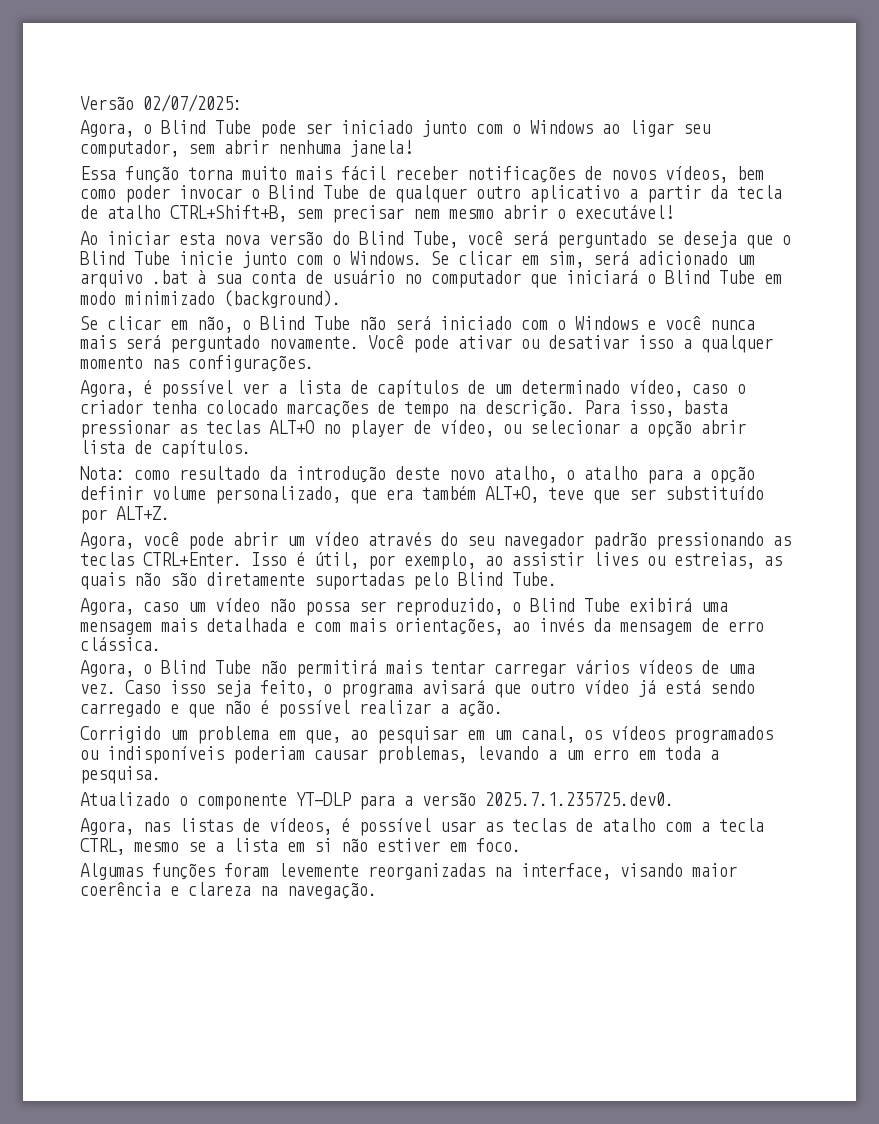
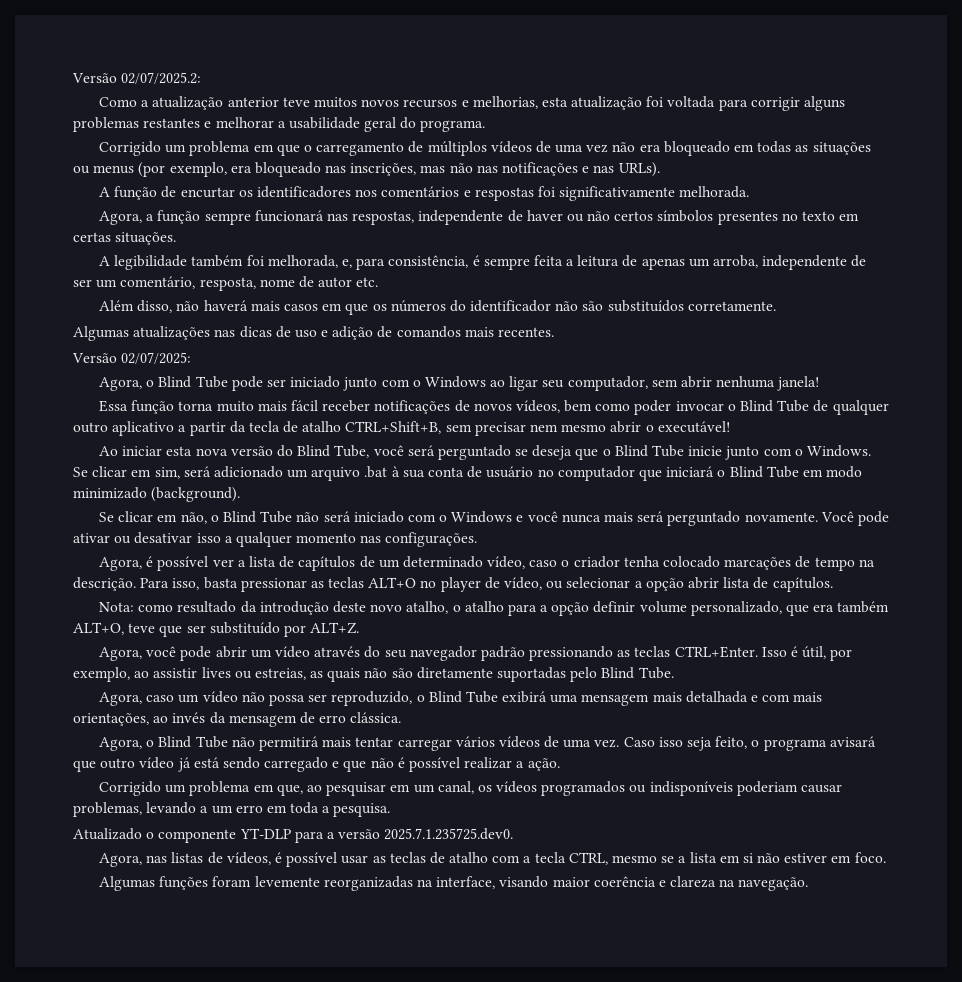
[80,96,134,110] Versão -> [72,72,202,84] [99,96,846,111] [73,117,486,132] [99,141,871,156] [73,162,660,177] [99,186,750,201] [99,210,860,225] [73,232,177,245] [99,255,867,270] [73,276,379,291] [99,300,776,315] [73,326,555,341] [72,353,117,363] Versão 02/07/2025.2: // Como a atualização anterior teve muitos novos recursos e melhorias, esta atualização foi voltada para corrigir alguns problemas restantes e melhorar a usabilidade geral do programa. // Corrigido um problema em que o carregamento de múltiplos vídeos de uma vez não era bloqueado em todas as situações ou menus (por exemplo, era bloqueado nas inscrições, mas não nas notificações e nas URLs). // A função de encurtar os identificadores nos comentários e respostas foi significativamente melhorada. // Agora, a função sempre funcionará nas respostas, independente de haver ou não certos símbolos presentes no texto em certas situações. // A legibilidade também foi melhorada, e, para consistência, é sempre feita a leitura de apenas um arroba, independente de ser um comentário, resposta, nome de autor etc. // Além disso, não haverá mais casos em que os números do identificador não são substituídos corretamente. // Algumas atualizações nas dicas de uso e adição de comandos mais recentes. // Versão

